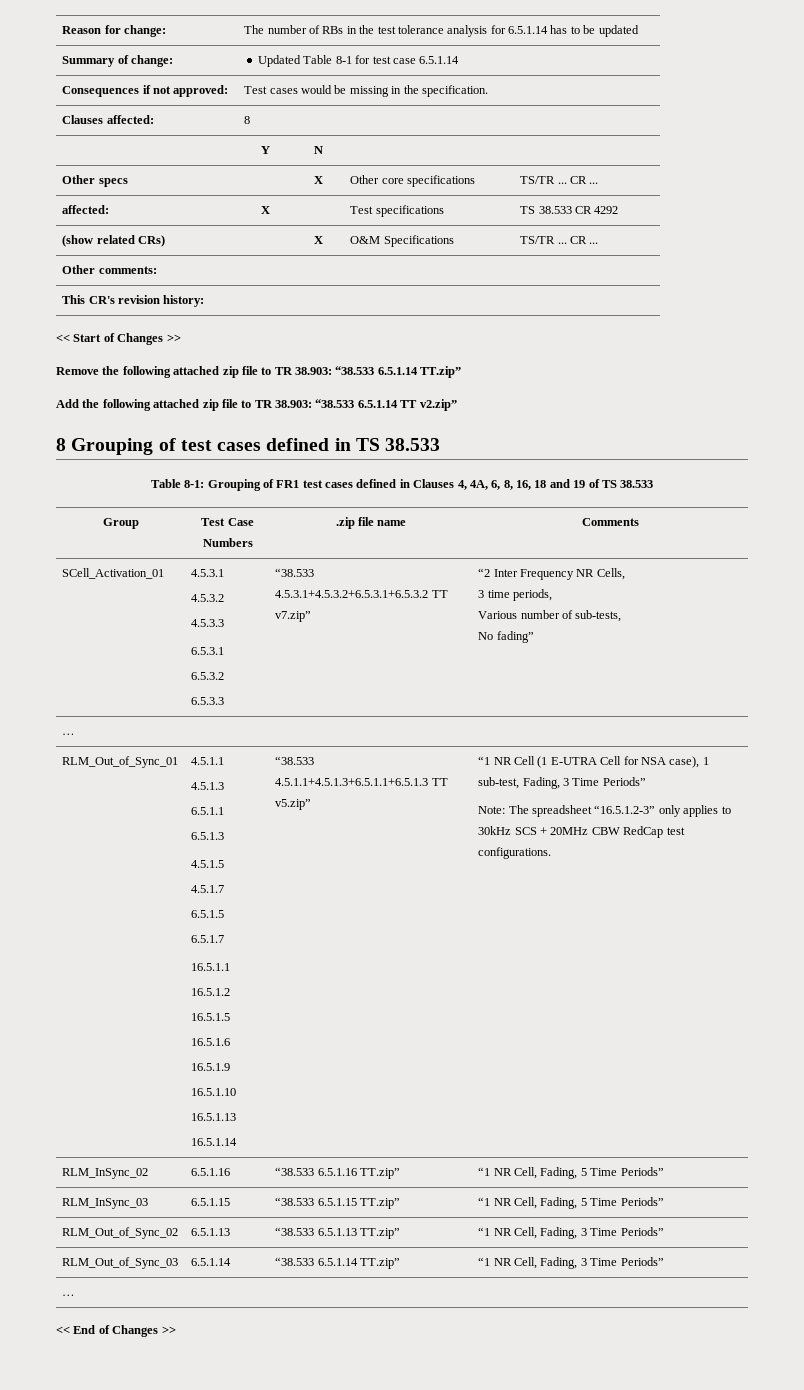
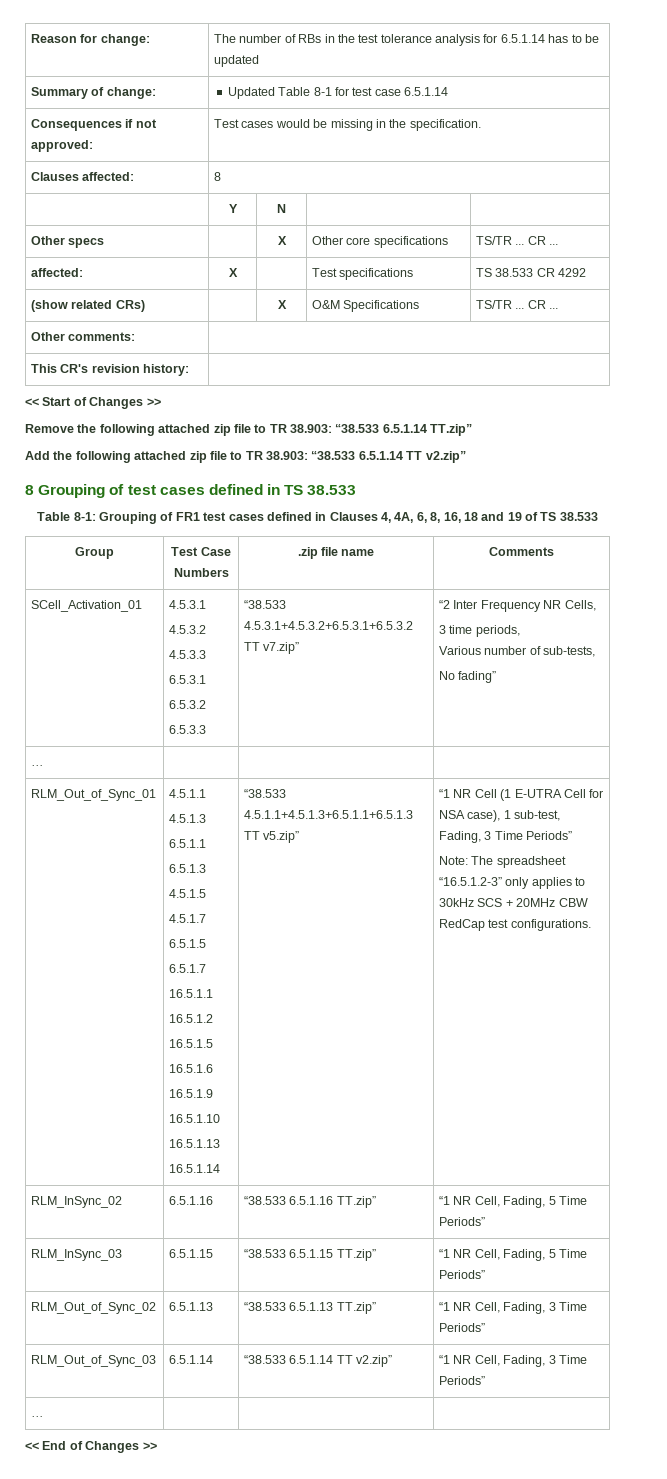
[360,1258,401,1269] TT.zip” -> [336,1355,393,1367] TT v2.zip”

